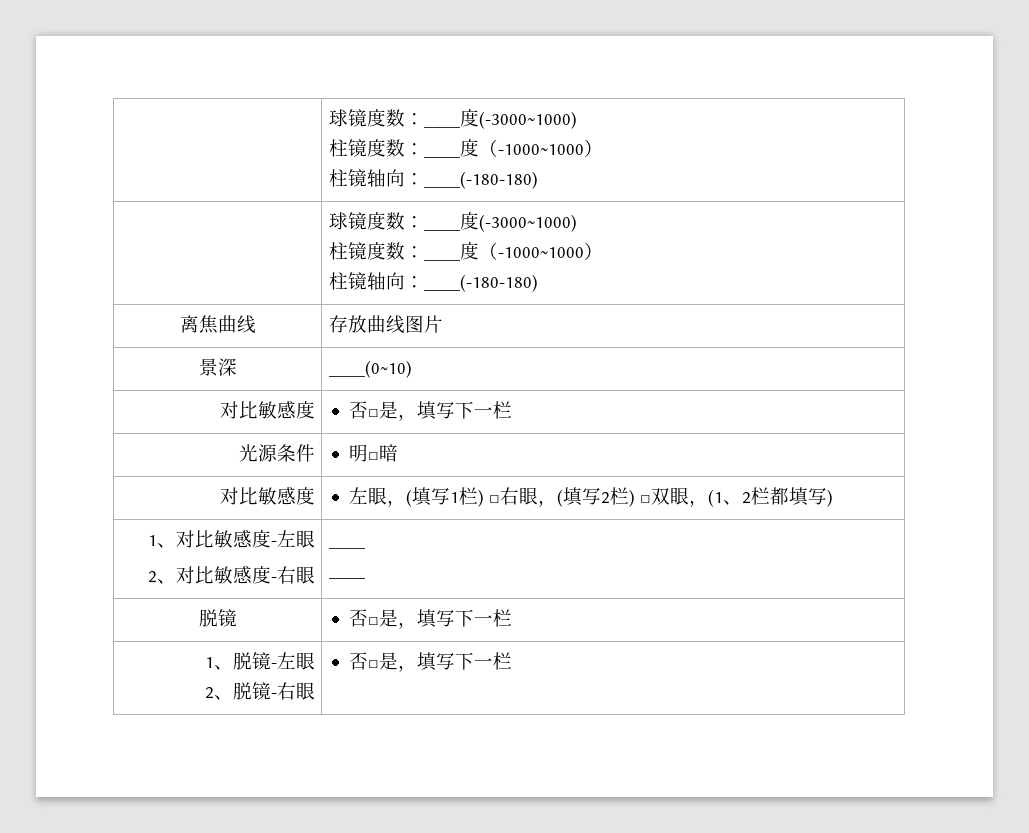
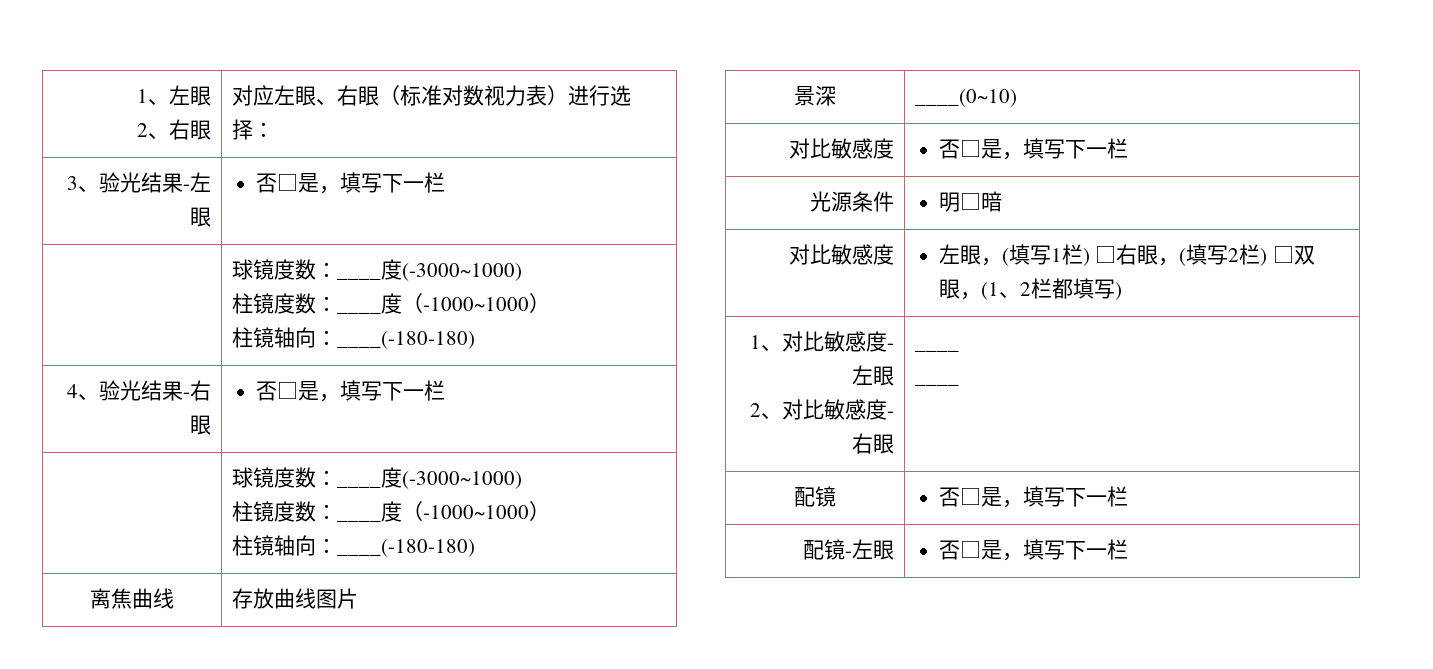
(328, 118) none -> [136,85,211,106] [136,119,211,140] [232,85,632,106] [232,119,275,140] [66,172,211,193] [189,207,211,227] [255,172,445,194] 1、左眼 // 2、右眼 | 对应左眼、右眼（标准对数视力表）进行选择： // 3、验光结果-左眼 | 否□是，填写下一栏 //
(538, 180) none -> [66,380,211,401] [189,415,211,435] [255,380,445,402] // 4、验光结果-右眼 | 否□是，填写下一栏
[198,609,218,627] 脱 -> [794,487,815,507] 配
[204,652,252,670] 1、脱 -> [802,540,824,560] 配
[204,682,315,700] // 2、脱镜-右眼 -> (894, 550) none

